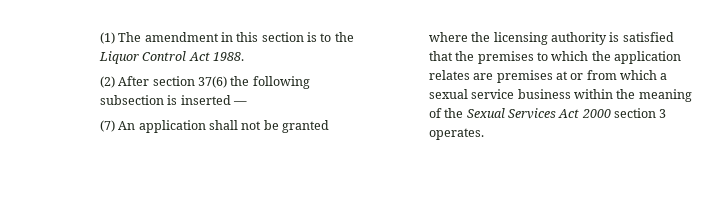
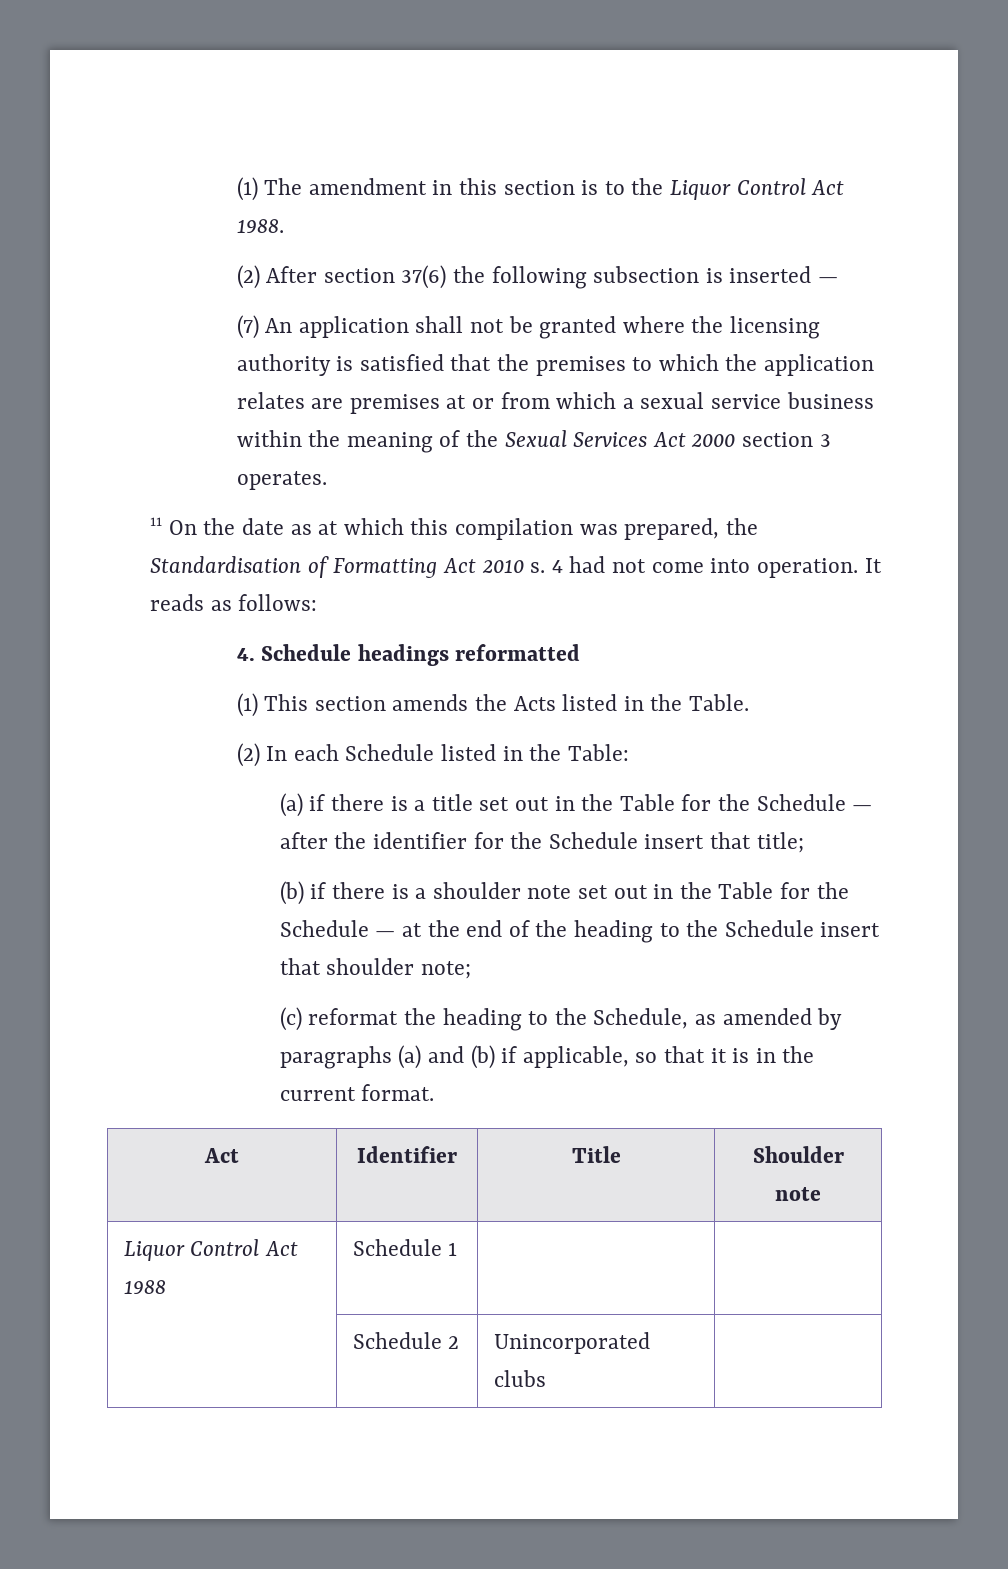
(484, 134) none -> [150,517,758,540] [150,556,882,578] [150,594,318,611] [236,644,581,666] [236,693,750,717] [236,743,629,767] [279,793,873,817] [279,832,804,853] [279,881,849,905] [279,920,881,943] [279,958,471,979] [279,1007,843,1031] [279,1045,815,1069] [279,1084,435,1101] [204,1148,239,1163] [357,1146,457,1163] [571,1146,621,1163] [752,1146,844,1163] [775,1187,821,1201] [123,1239,298,1261] [123,1280,166,1294] [352,1239,458,1256] [352,1332,460,1349] [493,1332,650,1354] [493,1370,546,1387] // 11 On the date as at which this compilation was prepared, the Standardisation of Formatting Act 2010 s. 4 had not come into operation. It reads as follows: // 4. Schedule headings reformatted // (1) This section amends the Acts listed in the Table. // (2) In each Schedule listed in the Table: // (a) if there is a title set out in the Table for the Schedule — after the identifier for the Schedule insert that title; // (b) if there is a shoulder note set out in the Table for the Schedule — at the end of the heading to the Schedule insert that shoulder note; // (c) reformat the heading to the Schedule, as amended by paragraphs (a) and (b) if applicable, so that it is in the current format. // Act | Identifier | Title | Shoulder note // Liquor Control Act 1988 | Schedule 1 | | // | Schedule 2 | Unincorporated clubs |

